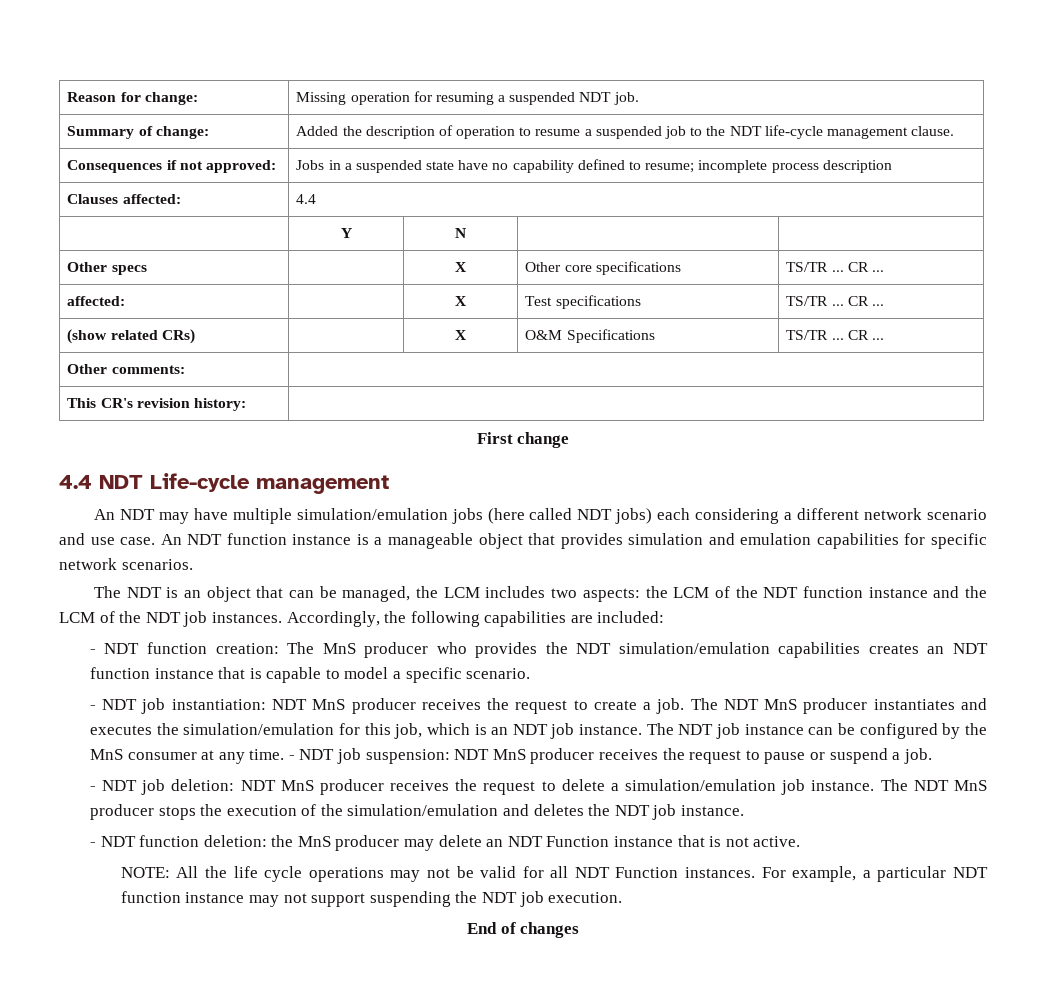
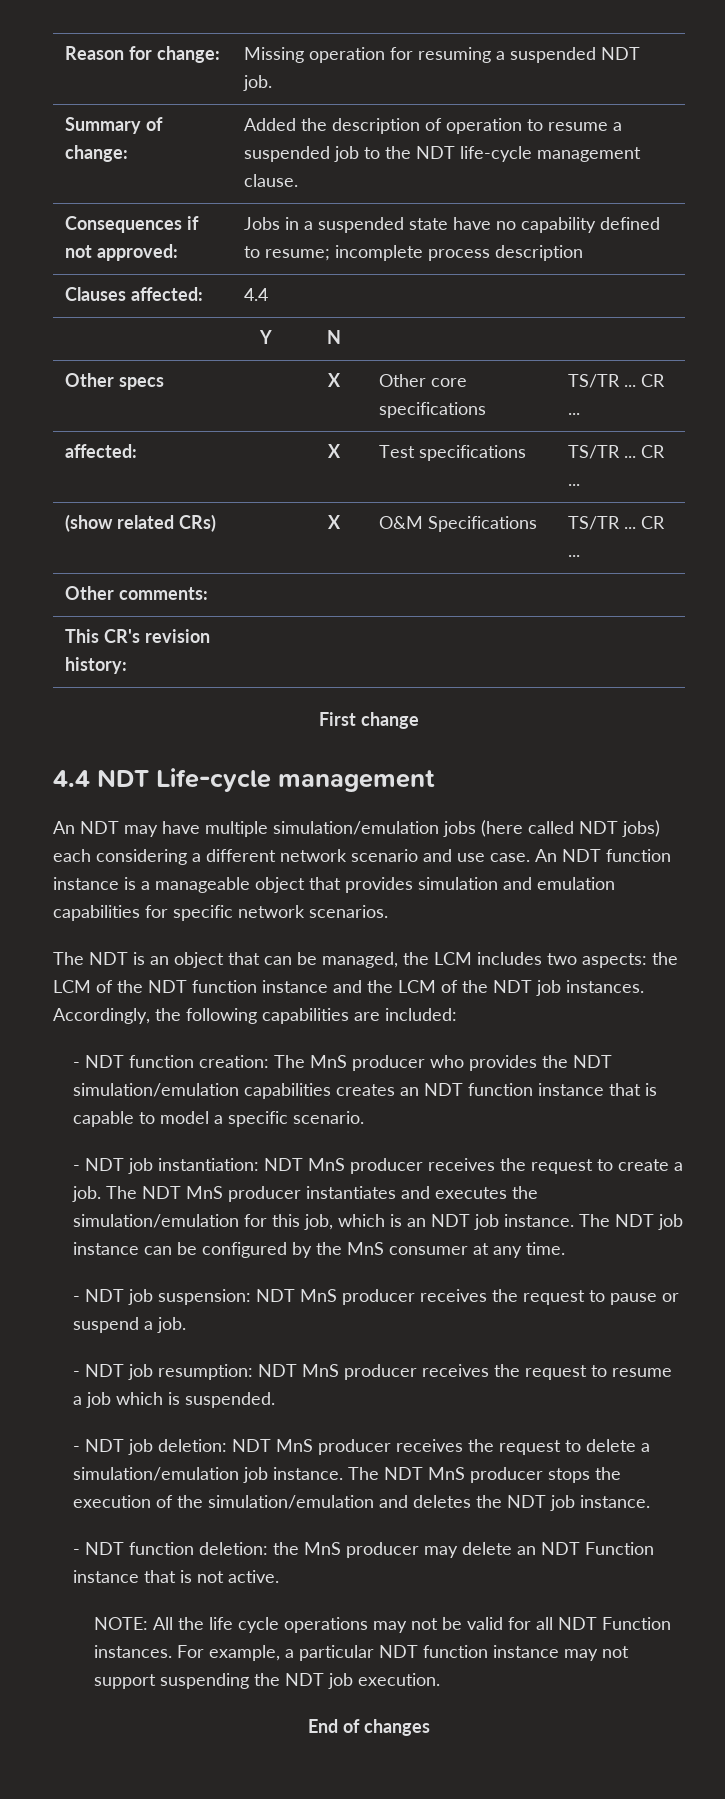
(285, 754) none -> (566, 1248) //
(932, 756) none -> [73,1364,673,1380] [73,1392,276,1408] // - NDT job resumption: NDT MnS producer receives the request to resume a job which is suspended.

